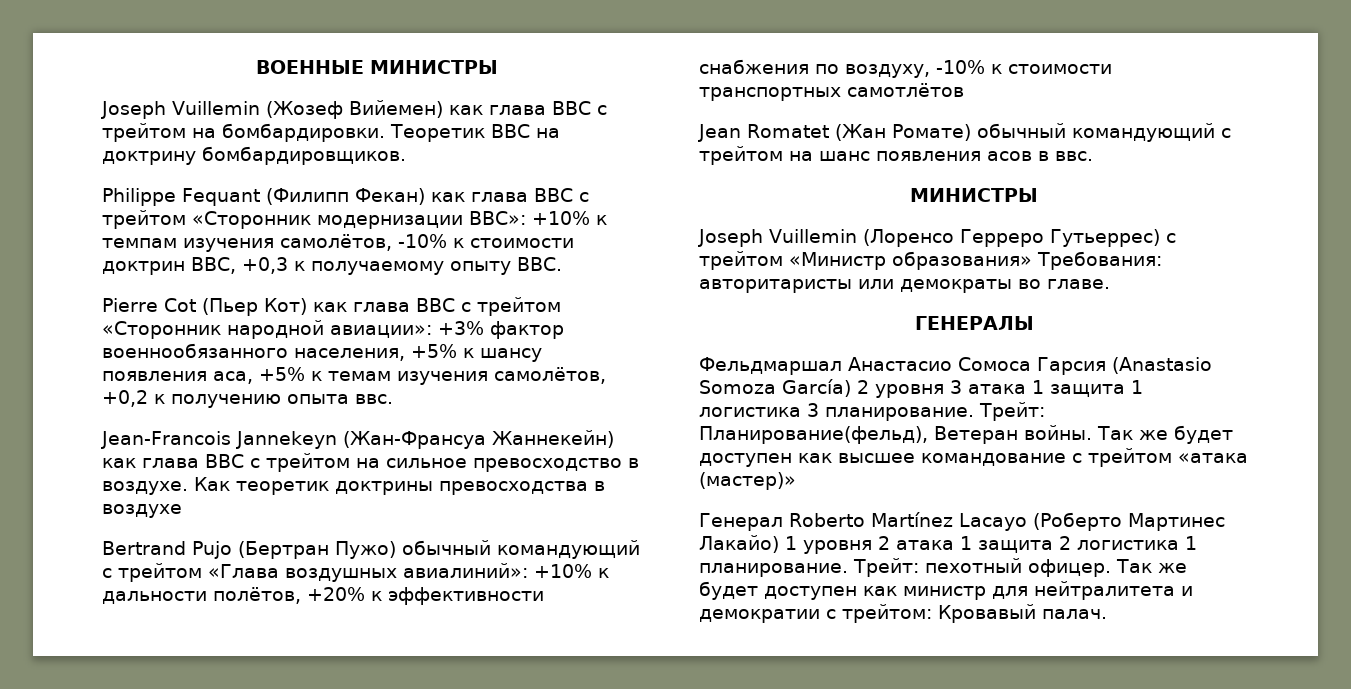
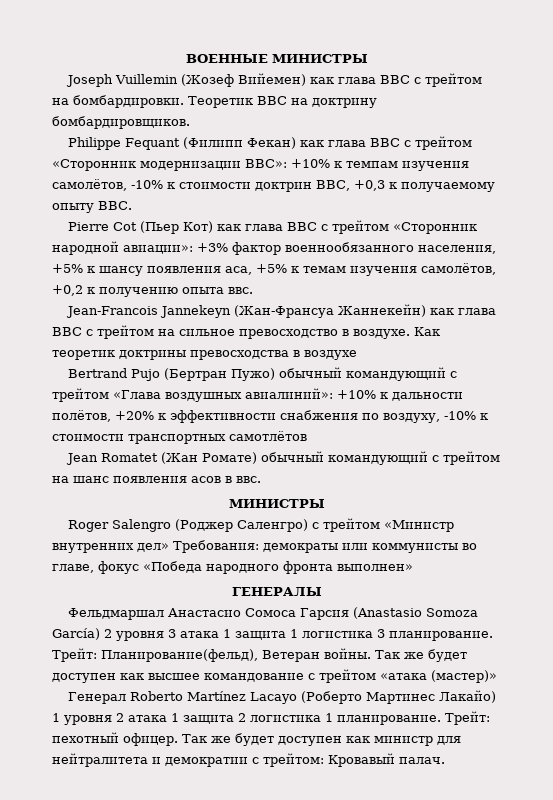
[698,229,1176,247] [699,251,1162,270] [699,279,1110,293] Joseph Vuillemin (Лоренсо Герреро Гутьеррес) с трейтом «Министр образования» Требования: авторитаристы или демократы во главе. -> [68,518,455,532] [52,540,477,553] [52,561,413,574] Roger Salengro (Роджер Саленгро) с трейтом «Министр внутренних дел» Требования: демократы или коммунисты во главе, фокус «Победа народного фронта выполнен»

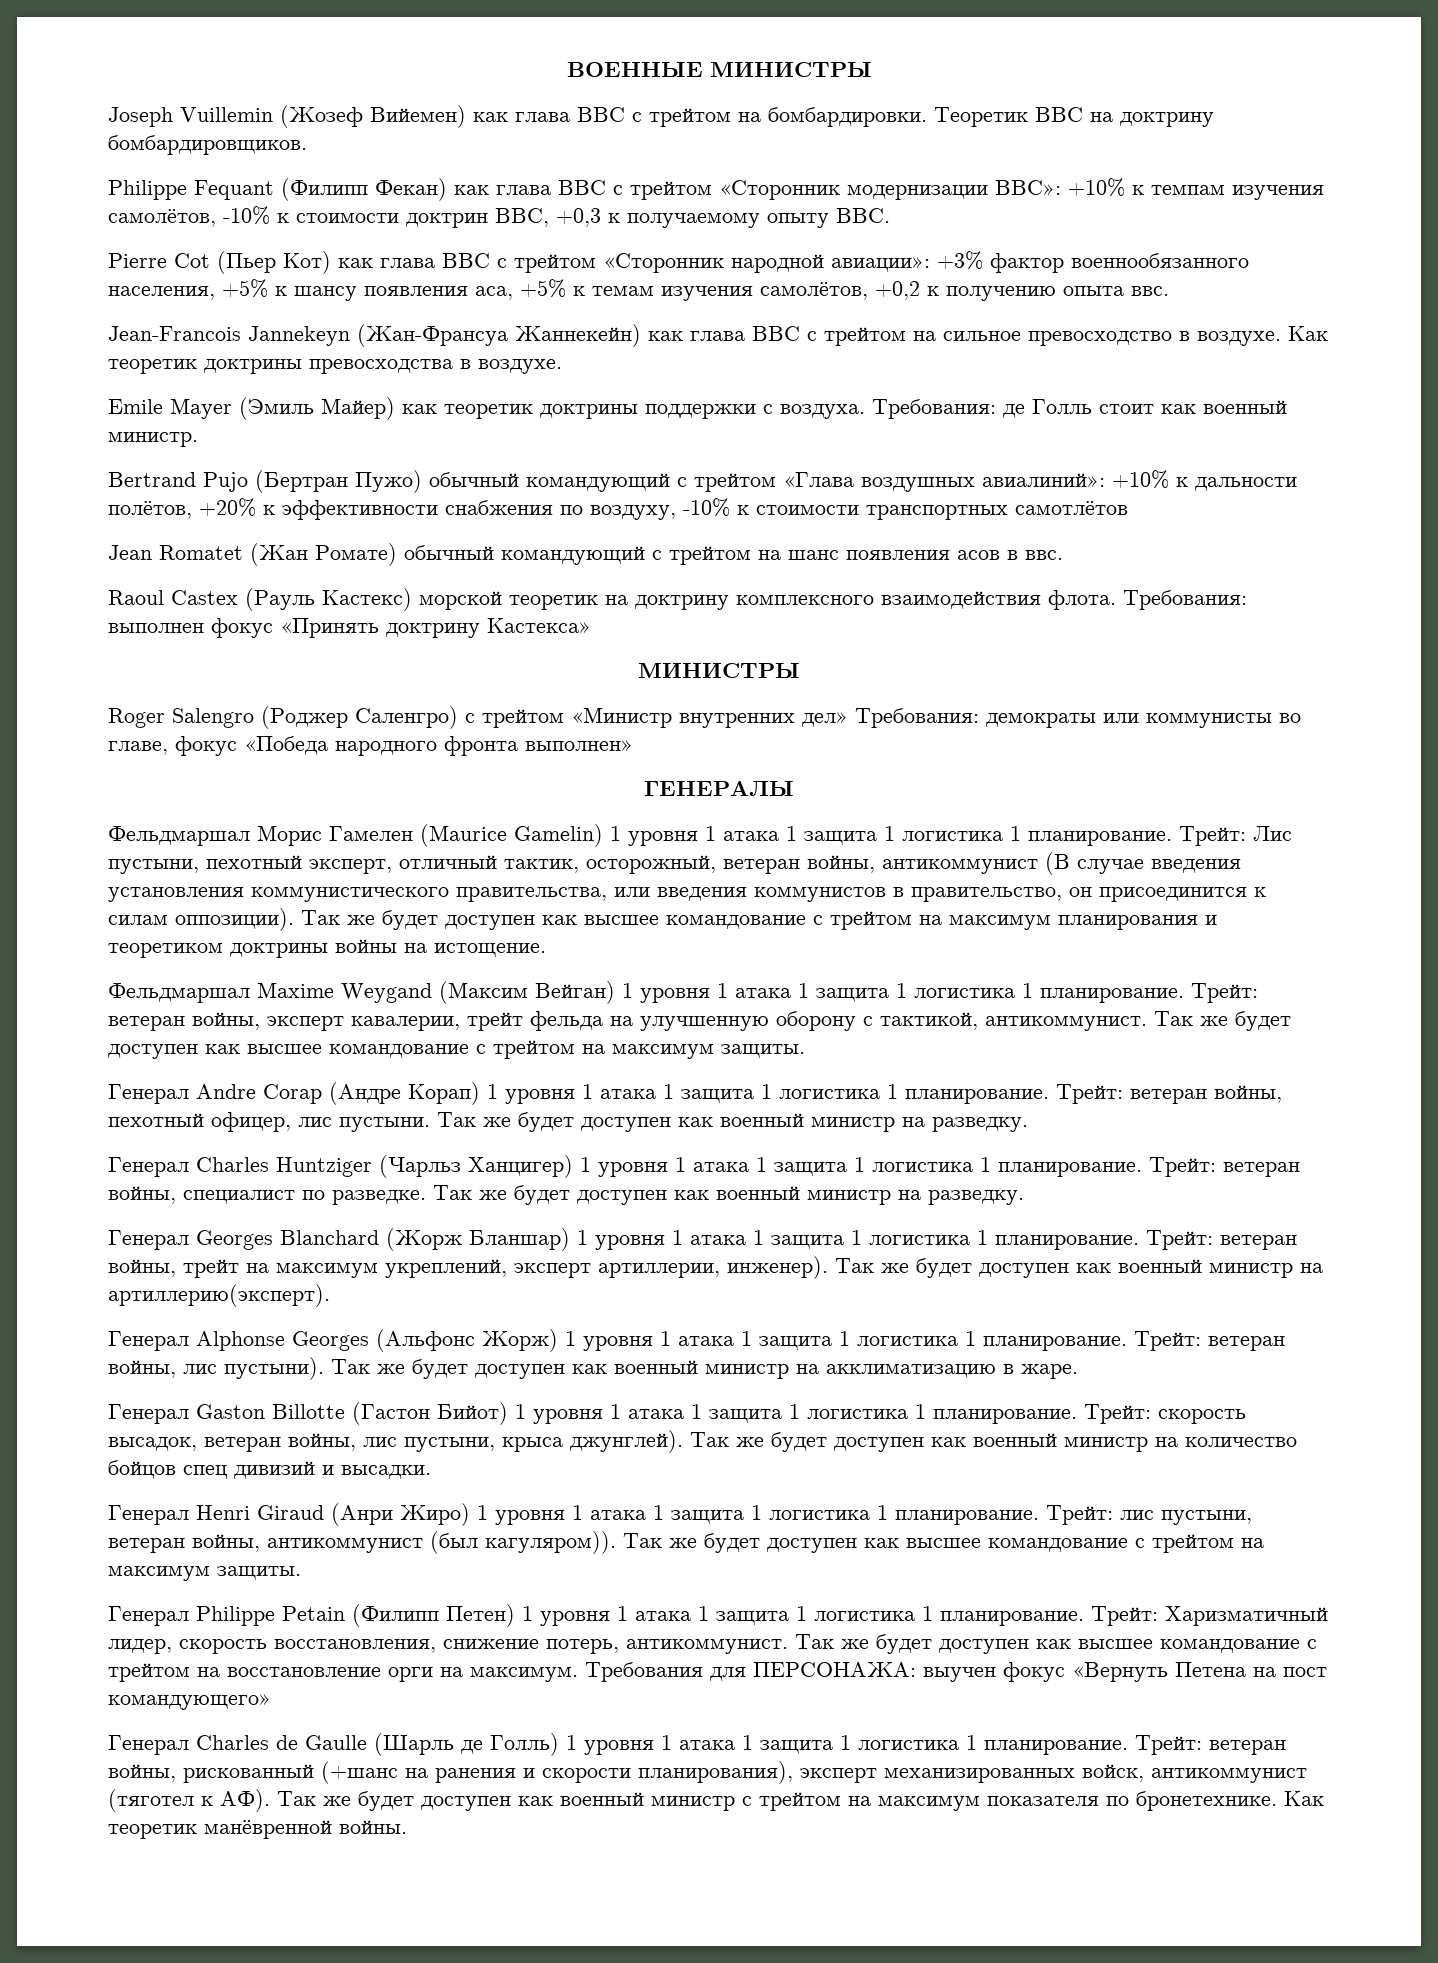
[304,350,357,360] воздухе -> [478,359,562,374] [108,397,1287,420] [108,432,198,447] воздухе. // Emile Mayer (Эмиль Майер) как теоретик доктрины поддержки с воздуха. Требования: де Голль стоит как военный министр.
(261, 479) none -> [108,588,1247,611] [108,618,591,638] // Raoul Castex (Рауль Кастекс) морской теоретик на доктрину комплексного взаимодействия флота. Требования: выполнен фокус «Принять доктрину Кастекса»
[168,607,479,620] [52,628,493,641] [52,648,467,662] [52,669,497,683] [68,690,497,704] [52,711,490,725] [52,732,461,746] [52,753,445,767] Анастасио Сомоса Гарсия (Anastasio Somoza García) 2 уровня 3 атака 1 защита 1 логистика 3 планирование. Трейт: Планирование(фельд), Ветеран войны. Так же будет доступен как высшее командование с трейтом «атака (мастер)» // Генерал Roberto Martínez Lacayo (Роберто Мартинес Лакайо) 1 уровня 2 атака 1 защита 2 логистика 1 планирование. Трейт: пехотный офицер. Так же будет доступен как министр для нейтралитета и демократии с трейтом: Кровавый палач. -> [257,824,1292,847] [108,852,1241,875] [108,887,1266,902] [108,908,1217,931] [108,939,546,958] [108,981,1258,1004] [108,1011,1291,1031] [108,1040,805,1059] [108,1082,1282,1105] [108,1112,1028,1132] [108,1155,1300,1178] [108,1185,1024,1205] [108,1228,1297,1251] [108,1256,1323,1279] [108,1284,330,1307] [108,1329,1285,1352] [108,1357,1078,1380] [108,1402,1246,1425] [108,1430,1297,1453] [108,1460,431,1479] [108,1503,1252,1526] [108,1531,1264,1554] [108,1566,301,1581] [108,1604,1328,1627] [108,1634,1317,1654] [108,1662,1327,1682] [108,1694,271,1710] [108,1733,1286,1756] [108,1761,1307,1784] [108,1789,1324,1812] [108,1820,407,1839] Морис Гамелен (Maurice Gamelin) 1 уровня 1 атака 1 защита 1 логистика 1 планирование. Трейт: Лис пустыни, пехотный эксперт, отличный тактик, осторожный, ветеран войны, антикоммунист (В случае введения установления коммунистического правительства, или введения коммунистов в правительство, он присоединится к силам оппозиции). Так же будет доступен как высшее командование с трейтом на максимум планирования и теоретиком доктрины войны на истощение. // Фельдмаршал Maxime Weygand (Максим Вейган) 1 уровня 1 атака 1 защита 1 логистика 1 планирование. Трейт: ветеран войны, эксперт кавалерии, трейт фельда на улучшенную оборону с тактикой, антикоммунист. Так же будет доступен как высшее командование с трейтом на максимум защиты. // Генерал Andre Corap (Андре Корап) 1 уровня 1 атака 1 защита 1 логистика 1 планирование. Трейт: ветеран войны, пехотный офицер, лис пустыни. Так же будет доступен как военный министр на разведку. // Генерал Charles Huntziger (Чарльз Ханцигер) 1 уровня 1 атака 1 защита 1 логистика 1 планирование. Трейт: ветеран войны, специалист по разведке. Так же будет доступен как военный министр на разведку. // Генерал Georges Blanchard (Жорж Бланшар) 1 уровня 1 атака 1 защита 1 логистика 1 планирование. Трейт: ветеран войны, трейт на максимум укреплений, эксперт артиллерии, инженер). Так же будет доступен как военный министр на артиллерию(эксперт). // Генерал Alphonse Georges (Альфонс Жорж) 1 уровня 1 атака 1 защита 1 логистика 1 планирование. Трейт: ветеран войны, лис пустыни). Так же будет доступен как военный министр на акклиматизацию в жаре. // Генерал Gaston Billotte (Гастон Бийот) 1 уровня 1 атака 1 защита 1 логистика 1 планирование. Трейт: скорость высадок, ветеран войны, лис пустыни, крыса джунглей). Так же будет доступен как военный министр на количество бойцов спец дивизий и высадки. // Генерал Henri Giraud (Анри Жиро) 1 уровня 1 атака 1 защита 1 логистика 1 планирование. Трейт: лис пустыни, ветеран войны, антикоммунист (был кагуляром)). Так же будет доступен как высшее командование с трейтом на максимум защиты. // Генерал Philippe Petain (Филипп Петен) 1 уровня 1 атака 1 защита 1 логистика 1 планирование. Трейт: Харизматичный лидер, скорость восстановления, снижение потерь, антикоммунист. Так же будет доступен как высшее командование с трейтом на восстановление орги на максимум. Требования для ПЕРСОНАЖА: выучен фокус «Вернуть Петена на пост командующего» // Генерал Charles de Gaulle (Шарль де Голль) 1 уровня 1 атака 1 защита 1 логистика 1 планирование. Трейт: ветеран войны, рискованный (+шанс на ранения и скорости планирования), эксперт механизированных войск, антикоммунист (тяготел к АФ). Так же будет доступен как военный министр с трейтом на максимум показателя по бронетехнике. Как теоретик манёвренной войны.

